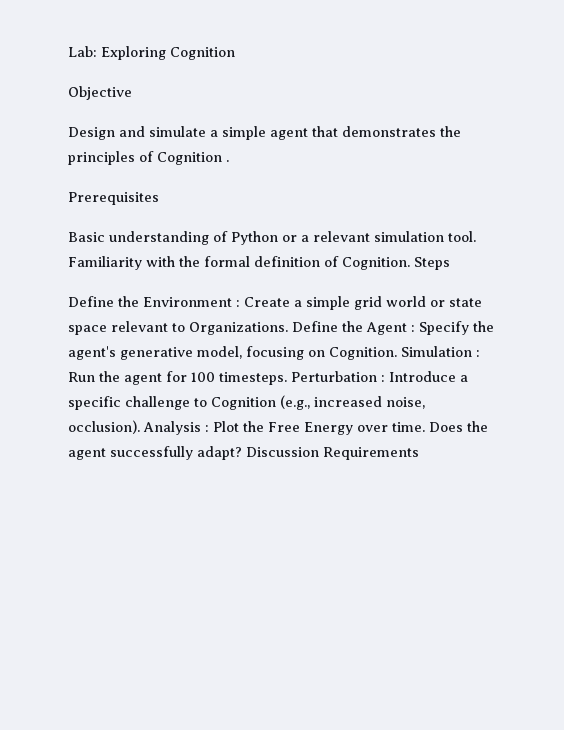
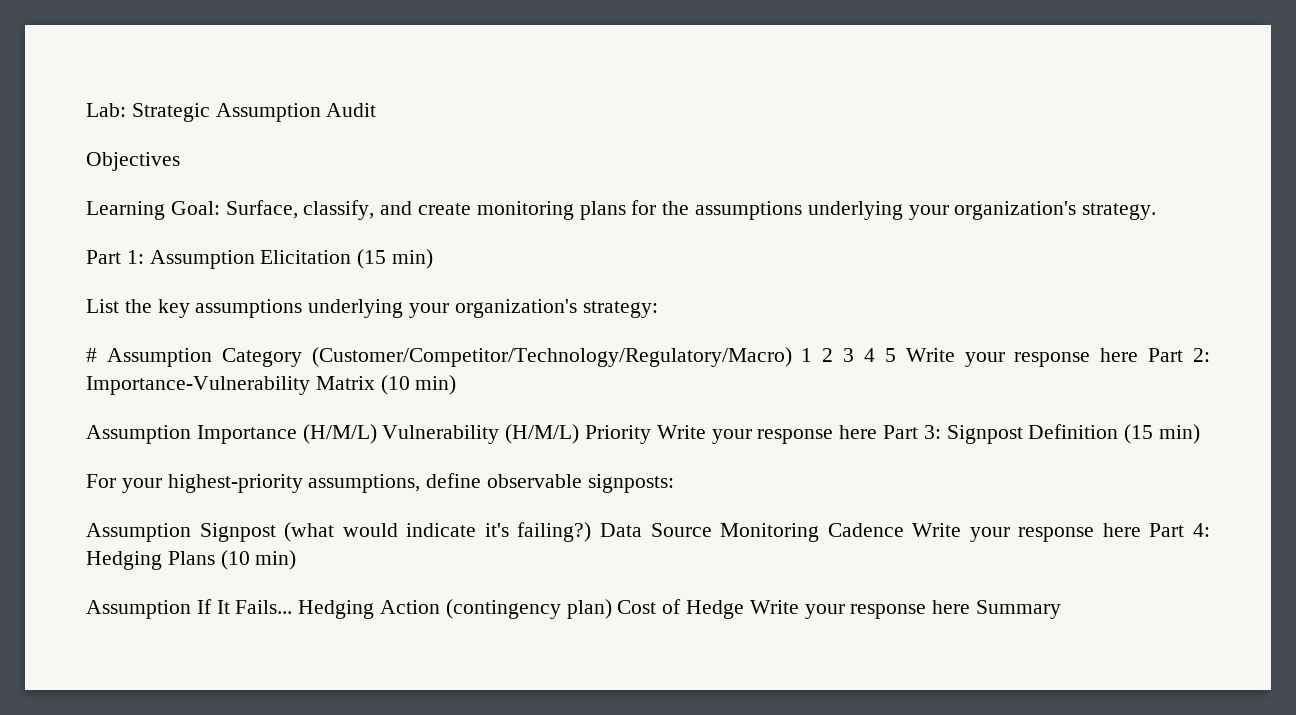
[101,46,235,60] [68,86,132,100] [68,126,461,140] [68,151,229,165] [68,192,159,205] [68,231,476,245] [68,256,450,270] [68,296,482,310] [68,321,494,335] [68,346,480,360] [68,371,468,385] [68,395,425,410] [68,420,488,435] [68,446,419,460] Exploring Cognition // Objective // Design and simulate a simple agent that demonstrates the principles of Cognition . // Prerequisites // Basic understanding of Python or a relevant simulation tool. Familiarity with the formal definition of Cognition. Steps // Define the Environment : Create a simple grid world or state space relevant to Organizations. Define the Agent : Specify the agent's generative model, focusing on Cognition. Simulation : Run the agent for 100 timesteps. Perturbation : Introduce a specific challenge to Cognition (e.g., increased noise, occlusion). Analysis : Plot the Free Energy over time. Does the agent successfully adapt? Discussion Requirements -> [131,103,377,122] [86,152,180,171] [86,200,1157,220] [86,249,434,269] [86,299,658,318] [86,347,1211,367] [86,375,457,395] [86,424,1201,444] [86,473,674,493] [86,522,1210,542] [86,550,297,570] [86,599,1062,619] Strategic Assumption Audit // Objectives // Learning Goal: Surface, classify, and create monitoring plans for the assumptions underlying your organization's strategy. // Part 1: Assumption Elicitation (15 min) // List the key assumptions underlying your organization's strategy: // # Assumption Category (Customer/Competitor/Technology/Regulatory/Macro) 1 2 3 4 5 Write your response here Part 2: Importance-Vulnerability Matrix (10 min) // Assumption Importance (H/M/L) Vulnerability (H/M/L) Priority Write your response here Part 3: Signpost Definition (15 min) // For your highest-priority assumptions, define observable signposts: // Assumption Signpost (what would indicate it's failing?) Data Source Monitoring Cadence Write your response here Part 4: Hedging Plans (10 min) // Assumption If It Fails... Hedging Action (contingency plan) Cost of Hedge Write your response here Summary

